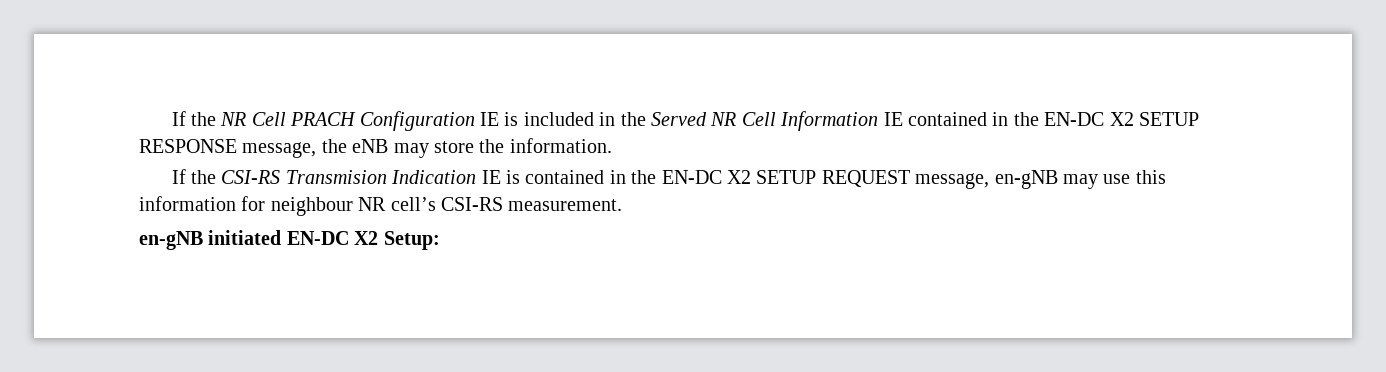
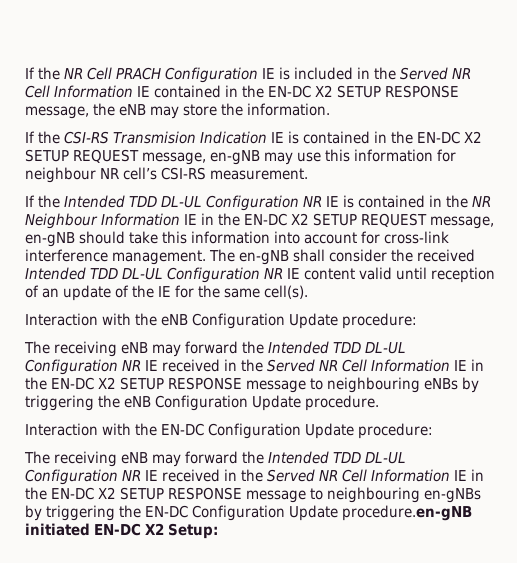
[139,231,203,250] en-gNB -> [25,195,491,211] [25,213,494,229] [25,231,449,247] [25,249,475,265] [25,267,495,283] [25,285,308,301] [25,313,417,329] [24,341,406,357] [25,359,484,375] [25,377,479,393] [25,395,379,411] [25,423,433,439] [24,451,406,467] [25,469,484,485] [25,487,481,503] [25,505,472,521] If the Intended TDD DL-UL Configuration NR IE is contained in the NR Neighbour Information IE in the EN-DC X2 SETUP REQUEST message, en-gNB should take this information into account for cross-link interference management. The en-gNB shall consider the received Intended TDD DL-UL Configuration NR IE content valid until reception of an update of the IE for the same cell(s). // Interaction with the eNB Configuration Update procedure: // The receiving eNB may forward the Intended TDD DL-UL Configuration NR IE received in the Served NR Cell Information IE in the EN-DC X2 SETUP RESPONSE message to neighbouring eNBs by triggering the eNB Configuration Update procedure. // Interaction with the EN-DC Configuration Update procedure: // The receiving eNB may forward the Intended TDD DL-UL Configuration NR IE received in the Served NR Cell Information IE in the EN-DC X2 SETUP RESPONSE message to neighbouring en-gNBs by triggering the EN-DC Configuration Update procedure.en-gNB

